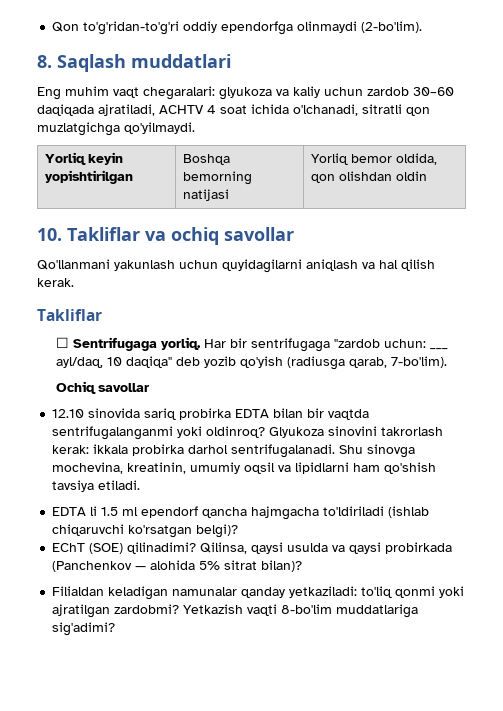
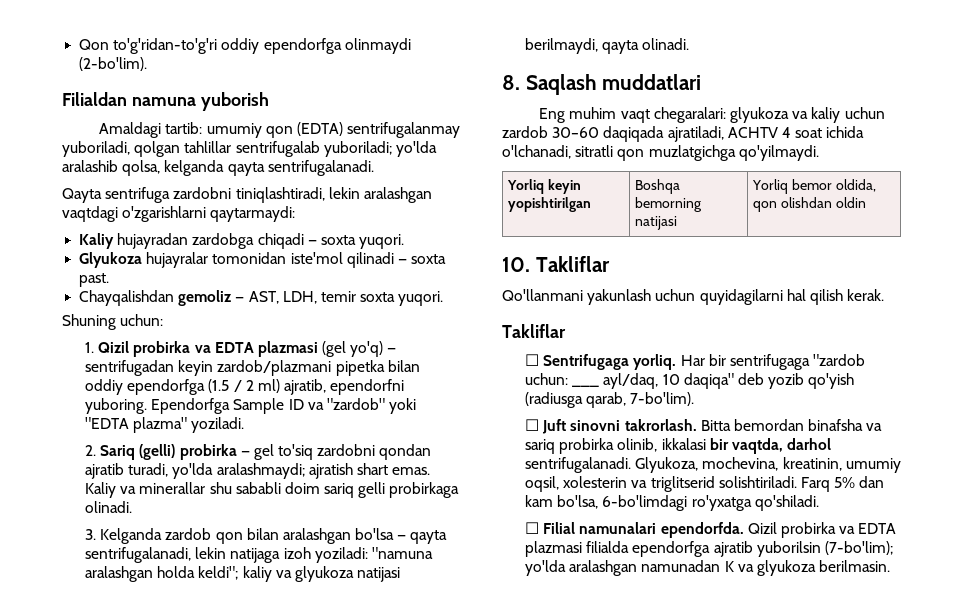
(423, 27) none -> [62,92,269,111] [99,122,461,138] [62,141,437,157] [62,160,374,176] [62,187,432,203] [62,206,296,222] [79,233,405,249] [79,252,447,268] [79,273,110,287] [79,290,444,306] [62,314,164,330] [84,341,397,357] [84,360,420,376] [84,379,405,395] [84,398,417,414] [84,417,245,433] [84,444,432,460] [84,463,431,479] [84,482,460,498] [84,501,132,513] [84,528,448,544] [84,547,433,563] [84,566,401,582] [524,38,690,54] // Filialdan namuna yuborish // Amaldagi tartib: umumiy qon (EDTA) sentrifugalanmay yuboriladi, qolgan tahlillar sentrifugalab yuboriladi; yo'lda aralashib qolsa, kelganda qayta sentrifugalanadi. // Qayta sentrifuga zardobni tiniqlashtiradi, lekin aralashgan vaqtdagi o'zgarishlarni qaytarmaydi: // Kaliy hujayradan zardobga chiqadi — soxta yuqori. // Glyukoza hujayralar tomonidan iste'mol qilinadi — soxta past. // Chayqalishdan gemoliz — AST, LDH, temir soxta yuqori. // Shuning uchun: // 1. Qizil probirka va EDTA plazmasi (gel yo'q) — sentrifugadan keyin zardob/plazmani pipetka bilan oddiy ependorfga (1.5 / 2 ml) ajratib, ependorfni yuboring. Ependorfga Sample ID va "zardob" yoki "EDTA plazma" yoziladi. // 2. Sariq (gelli) probirka — gel to'siq zardobni qondan ajratib turadi, yo'lda aralashmaydi; ajratish shart emas. Kaliy va minerallar shu sababli doim sariq gelli probirkaga olinadi. // 3. Kelganda zardob qon bilan aralashgan bo'lsa — qayta sentrifugalanadi, lekin natijaga izoh yoziladi: "namuna aralashgan holda keldi"; kaliy va glyukoza natijasi berilmaydi, qayta olinadi.
[145,227,294,245] va ochiq savollar -> (610, 264) none
[306,259,375,271] aniqlash va -> (783, 297) none
[56,381,150,394] [52,408,370,420] [52,426,444,440] [52,444,416,458] [52,462,437,474] [52,480,141,492] [52,506,430,520] [52,524,239,538] [52,542,453,554] [52,560,303,572] [52,586,465,600] [52,604,419,618] [52,622,116,636] Ochiq savollar // 12.10 sinovida sariq probirka EDTA bilan bir vaqtda sentrifugalanganmi yoki oldinroq? Glyukoza sinovini takrorlash kerak: ikkala probirka darhol sentrifugalanadi. Shu sinovga mochevina, kreatinin, umumiy oqsil va lipidlarni ham qo'shish tavsiya etiladi. // EDTA li 1.5 ml ependorf qancha hajmgacha to'ldiriladi (ishlab chiqaruvchi ko'rsatgan belgi)? // EChT (SOE) qilinadimi? Qilinsa, qaysi usulda va qaysi probirkada (Panchenkov — alohida 5% sitrat bilan)? // Filialdan keladigan namunalar qanday yetkaziladi: to'liq qonmi yoki ajratilgan zardobmi? Yetkazish vaqti 8-bo'lim muddatlariga sig'adimi? -> [524,419,883,434] [524,438,832,454] [524,457,901,473] [524,476,885,492] [524,495,819,511] [524,522,897,538] [524,541,893,557] [524,560,891,576] ☐ Juft sinovni takrorlash. Bitta bemordan binafsha va sariq probirka olinib, ikkalasi bir vaqtda, darhol sentrifugalanadi. Glyukoza, mochevina, kreatinin, umumiy oqsil, xolesterin va triglitserid solishtiriladi. Farq 5% dan kam bo'lsa, 6-bo'limdagi ro'yxatga qo'shiladi. // ☐ Filial namunalari ependorfda. Qizil probirka va EDTA plazmasi filialda ependorfga ajratib yuborilsin (7-bo'lim); yo'lda aralashgan namunadan K va glyukoza berilmasin.

